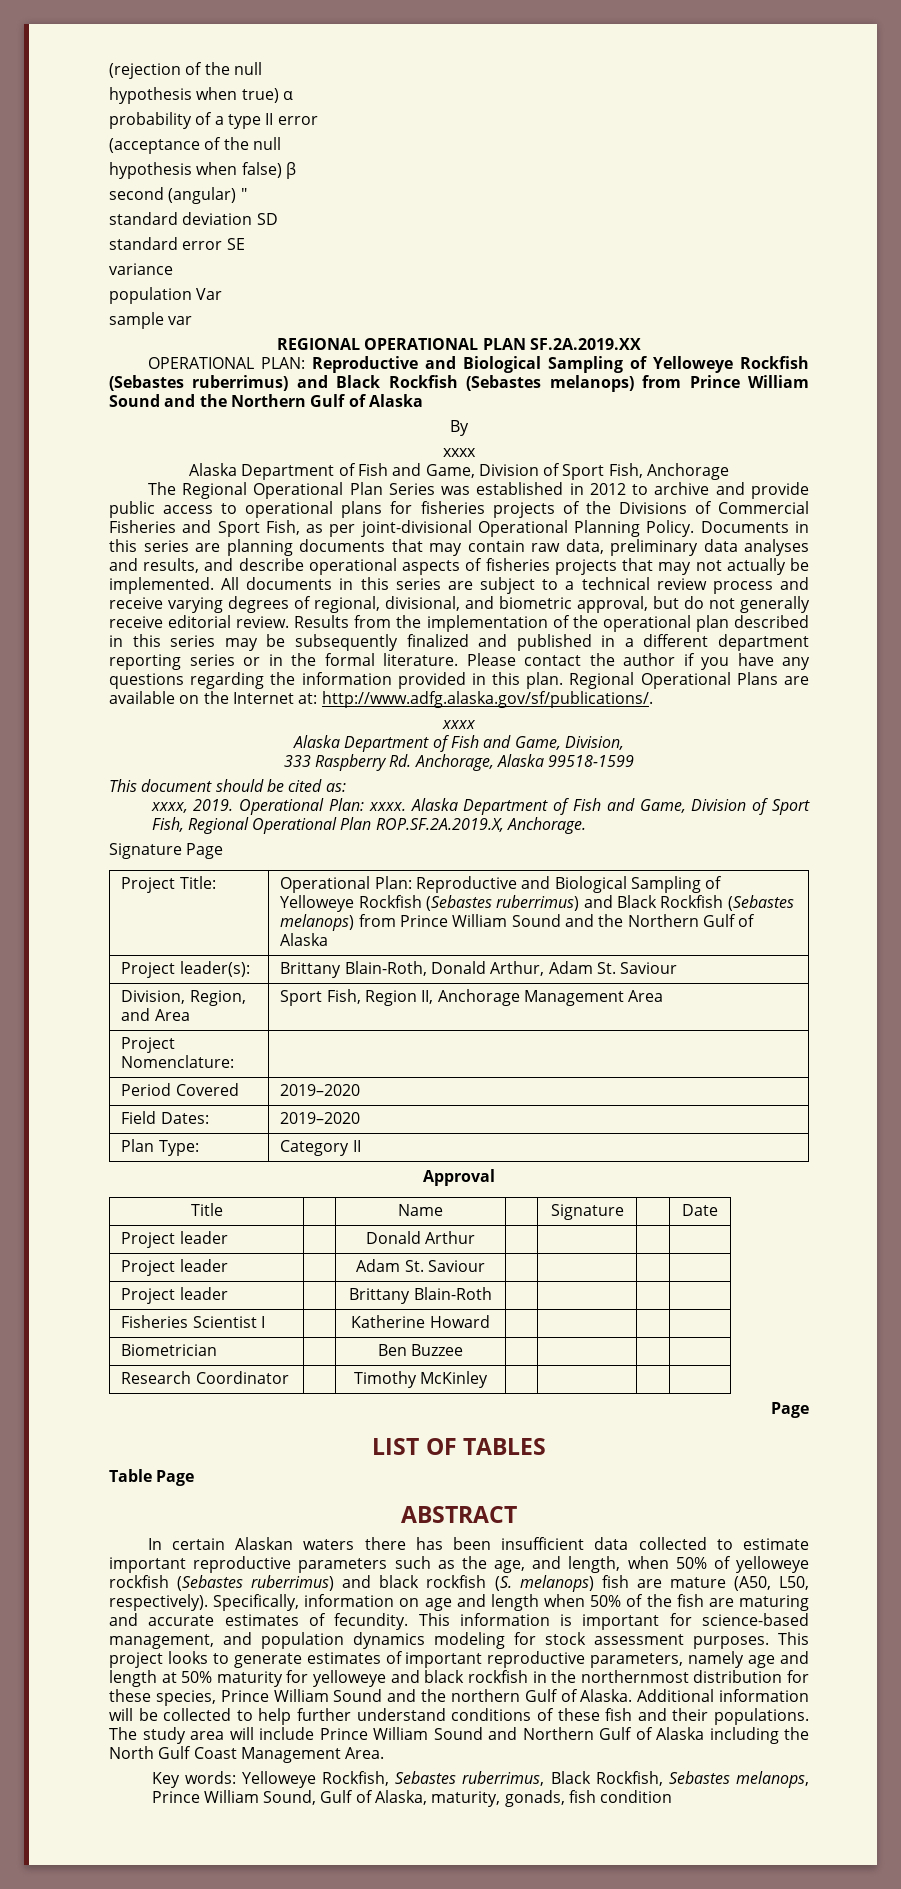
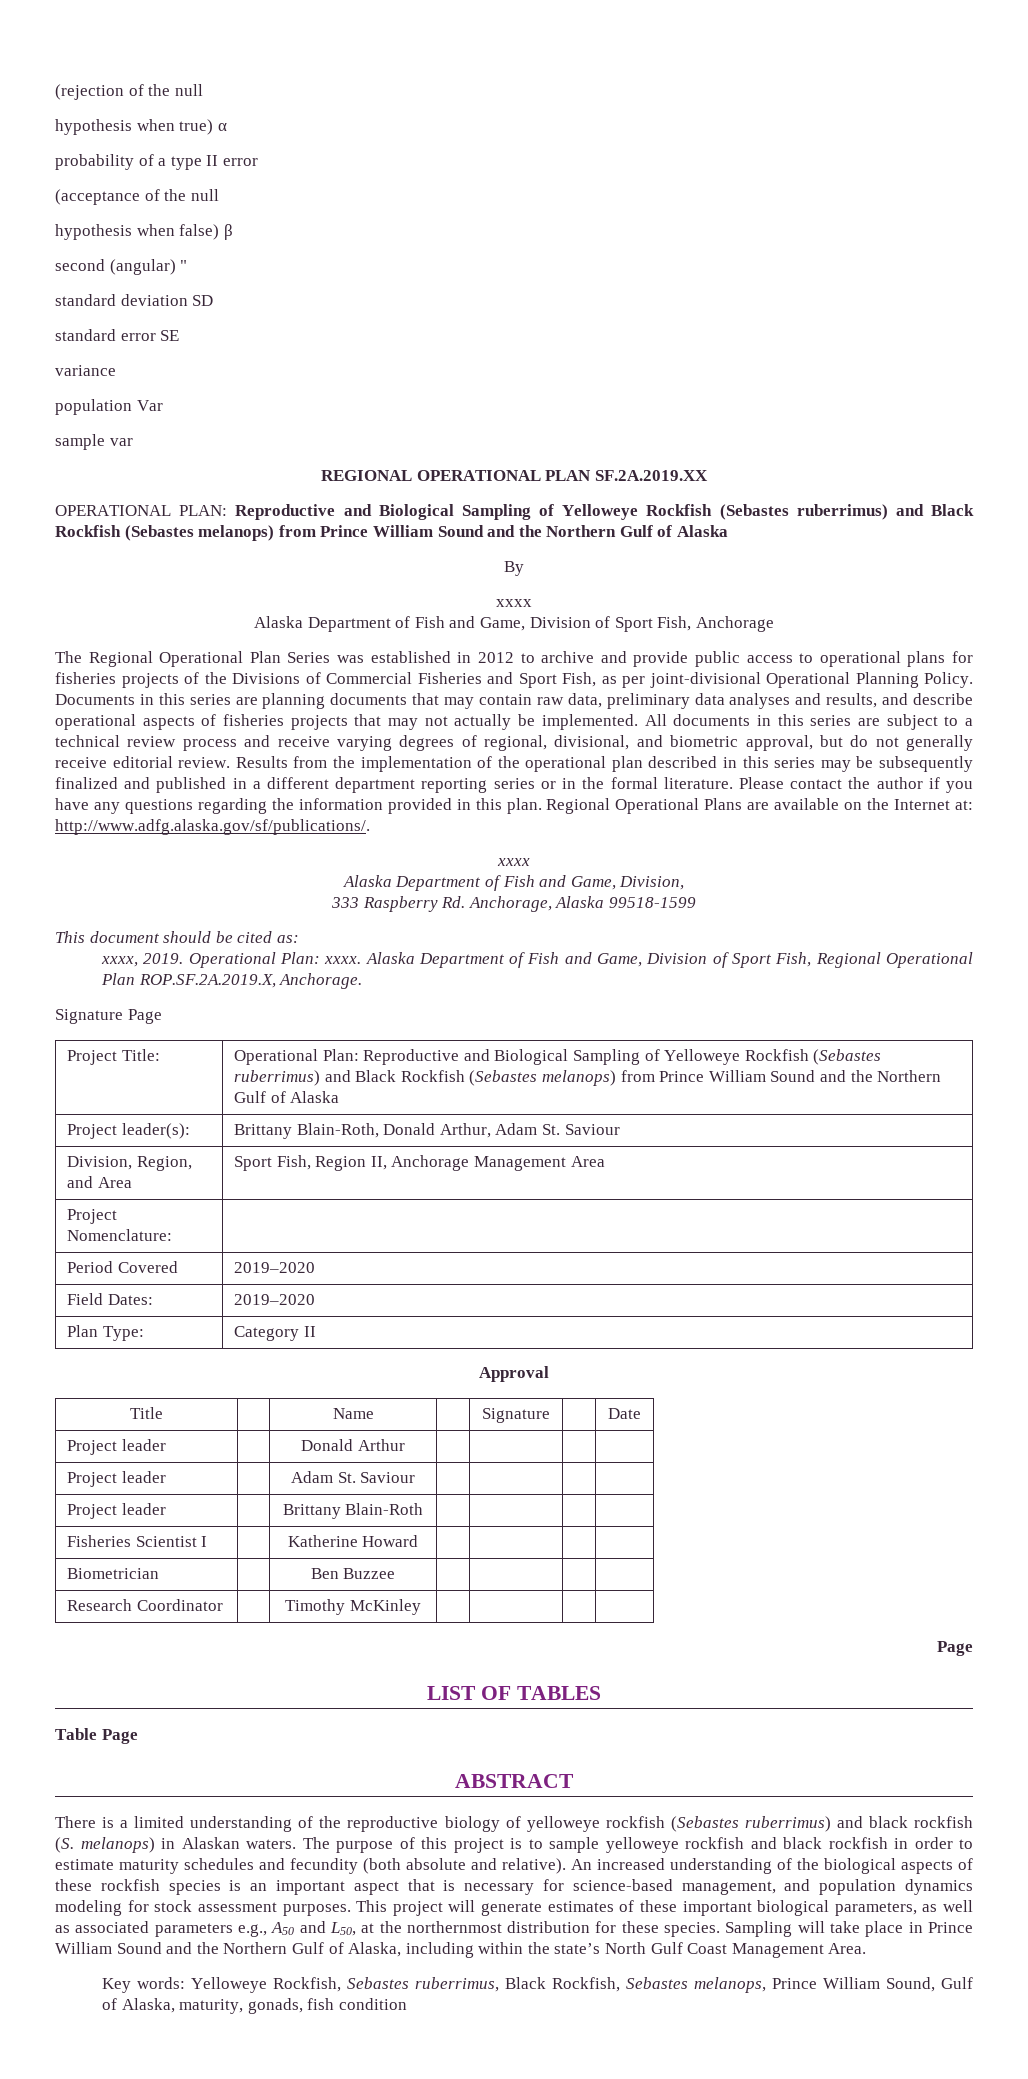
[147,1537,810,1550] [109,1556,707,1573] In certain Alaskan waters there has been insufficient data collected to estimate important reproductive parameters such as the age, and length, when 50% -> [55,1816,500,1832] There is a limited understanding of the reproductive biology
[601,1575,809,1591] [109,1594,809,1611] [109,1613,660,1630] fish are mature (A50, L50, respectively). Specifically, information on age and length when 50% of the fish are maturing and accurate estimates of fecundity. This information is important -> [161,1837,973,1853] [55,1858,973,1874] [55,1879,535,1895] in Alaskan waters. The purpose of this project is to sample yelloweye rockfish and black rockfish in order to estimate maturity schedules and fecundity (both absolute and relative). An increased understanding of the biological aspects of these rockfish species is an important aspect that is necessary
[167,1651,229,1664] looks to -> [448,1900,476,1912] will
[405,1651,809,1668] [109,1670,547,1687] important reproductive parameters, namely age and length at 50% maturity for yelloweye and black rockfish in -> [639,1900,973,1916] [55,1921,375,1937] these important biological parameters, as well as associated parameters e.g., A50 and L50, at
[155,1689,809,1706] [109,1708,810,1725] [109,1727,809,1744] species, Prince William Sound and the northern Gulf of Alaska. Additional information will be collected to help further understand conditions of these fish and their populations. The study area will include Prince William Sound and Northern Gulf of Alaska including the -> [664,1921,973,1937] [55,1942,601,1958] species. Sampling will take place in Prince William Sound and the Northern Gulf of Alaska, including within the state’s

